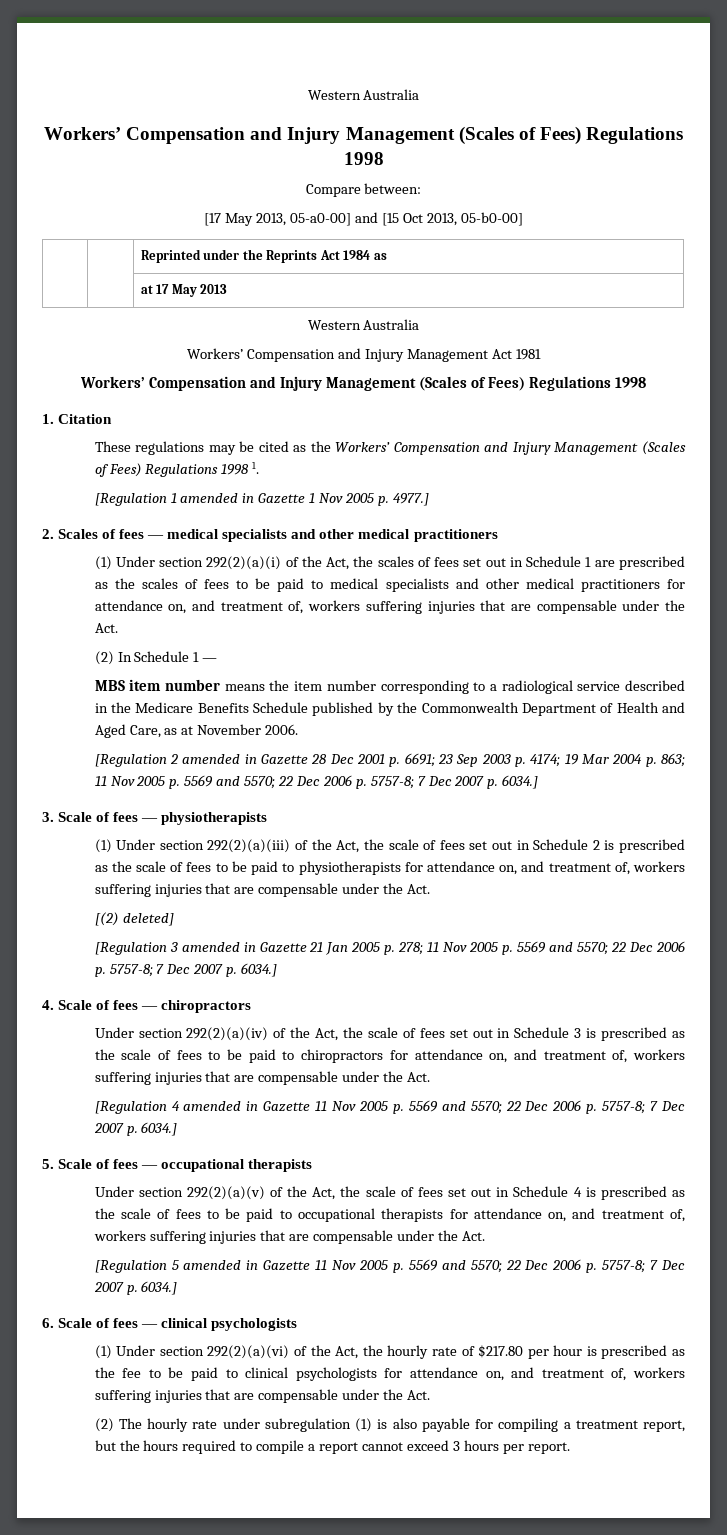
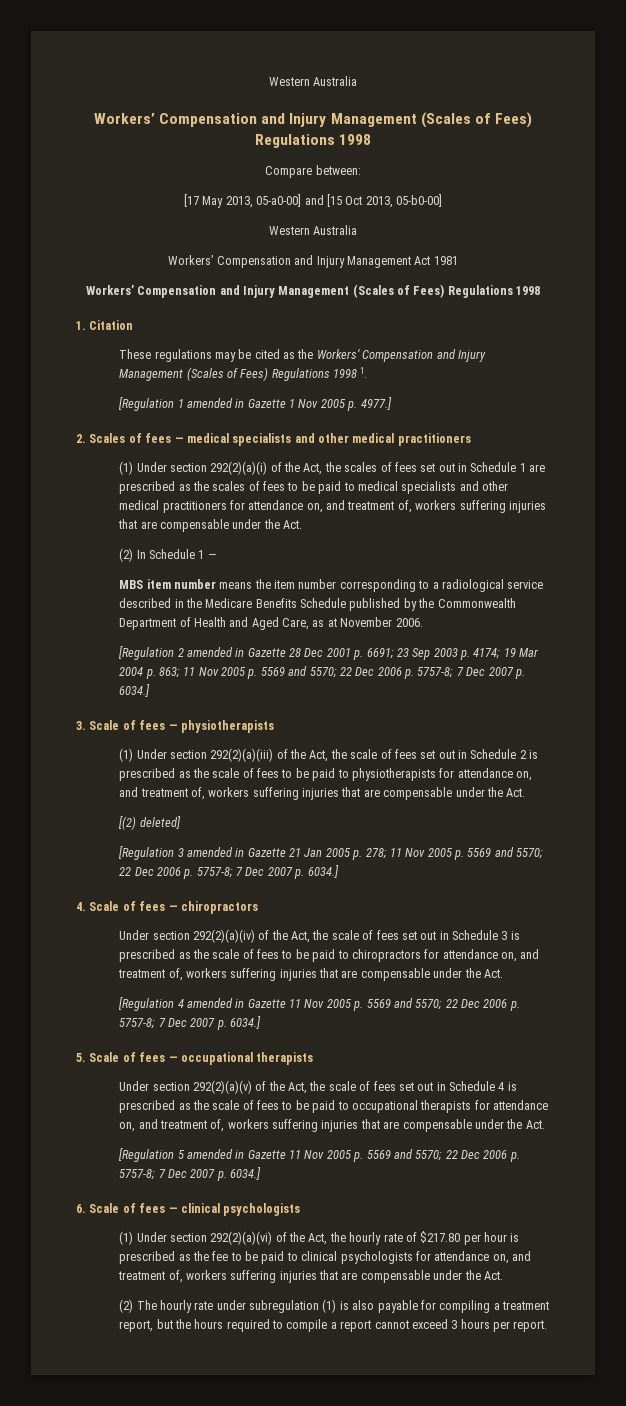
[140,249,387,263] [140,284,228,297] // | | Reprinted under the Reprints Act 1984 as // | | at 17 May 2013 -> (442, 200) none

